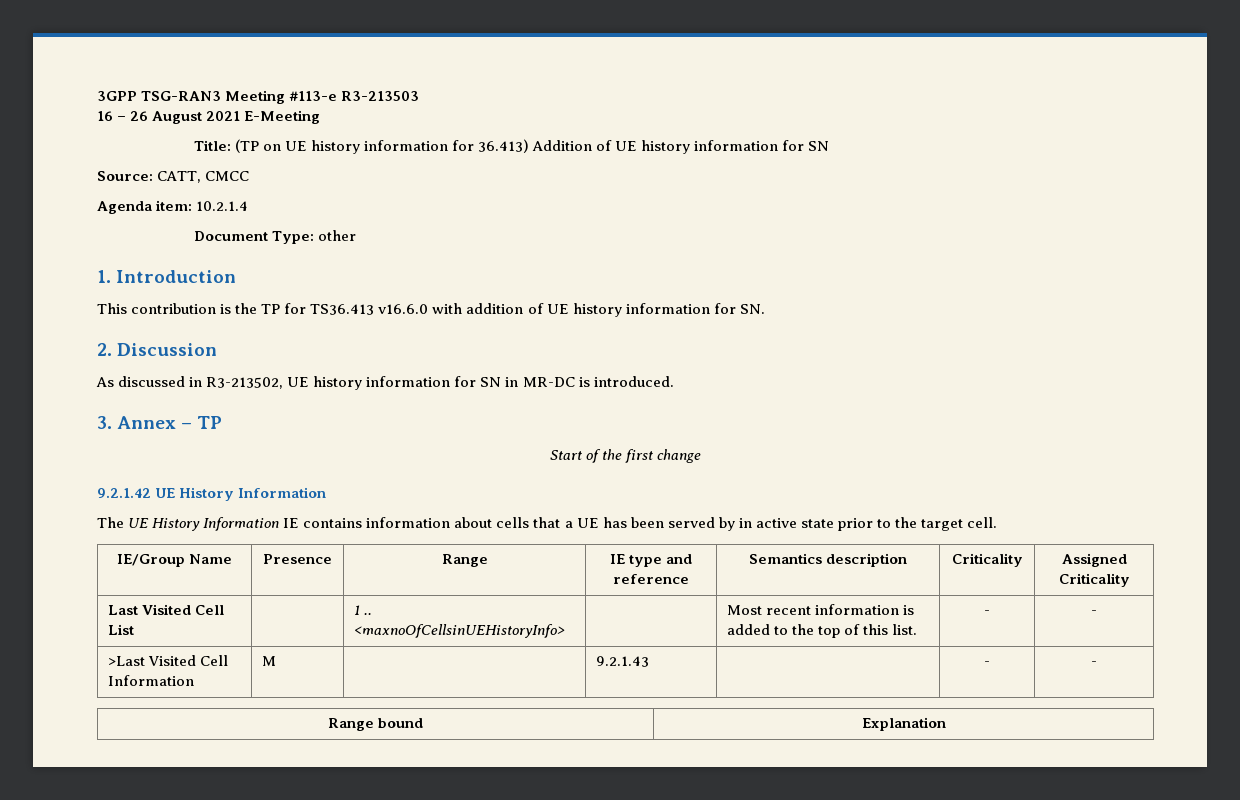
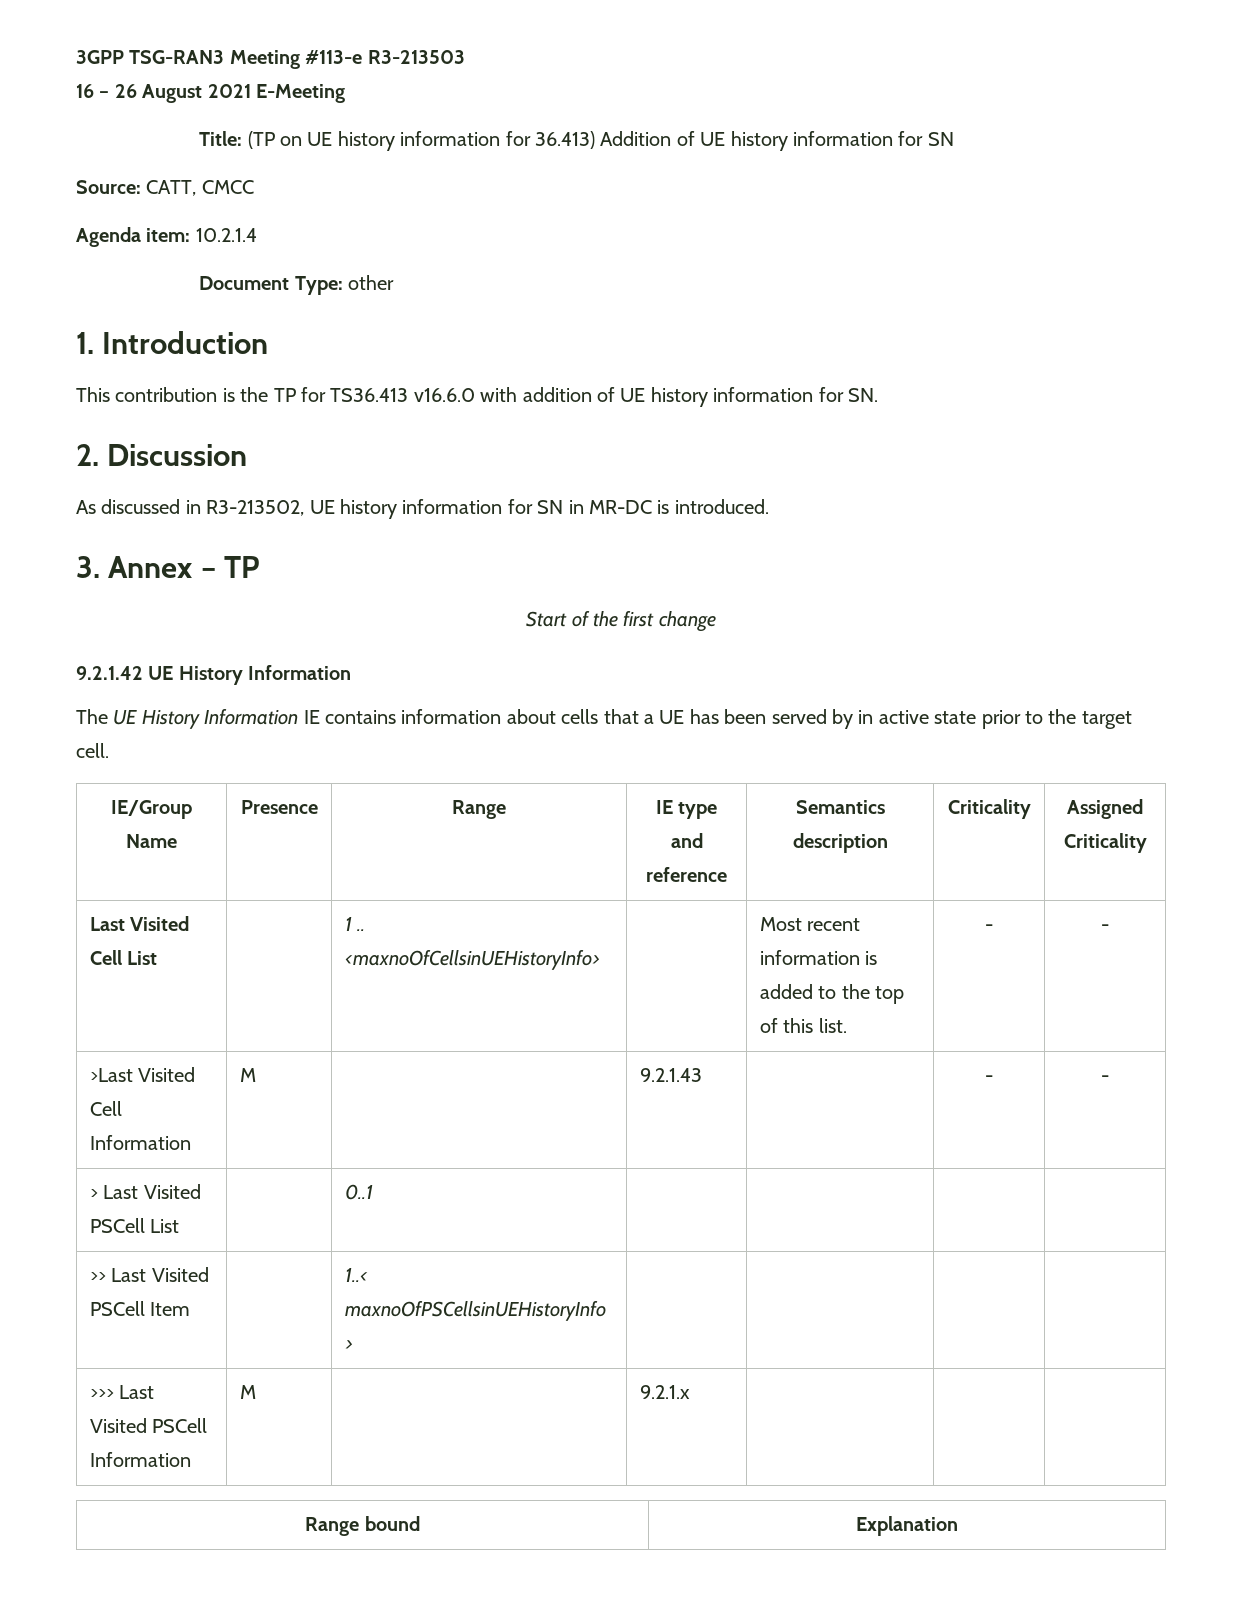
(1097, 663) none -> [89,1184,201,1199] [89,1218,180,1233] [344,1184,373,1200] [89,1267,209,1282] [89,1301,191,1316] [344,1268,368,1282] [344,1301,606,1321] [344,1340,353,1350] [89,1385,155,1399] [89,1418,208,1433] [89,1452,191,1467] [239,1385,256,1399] [639,1385,690,1399] // > Last Visited PSCell List | | 0..1 | | | | // >> Last Visited PSCell Item | | 1..< maxnoOfPSCellsinUEHistoryInfo > | | | | // >>> Last Visited PSCell Information | M | | 9.2.1.x | | |

